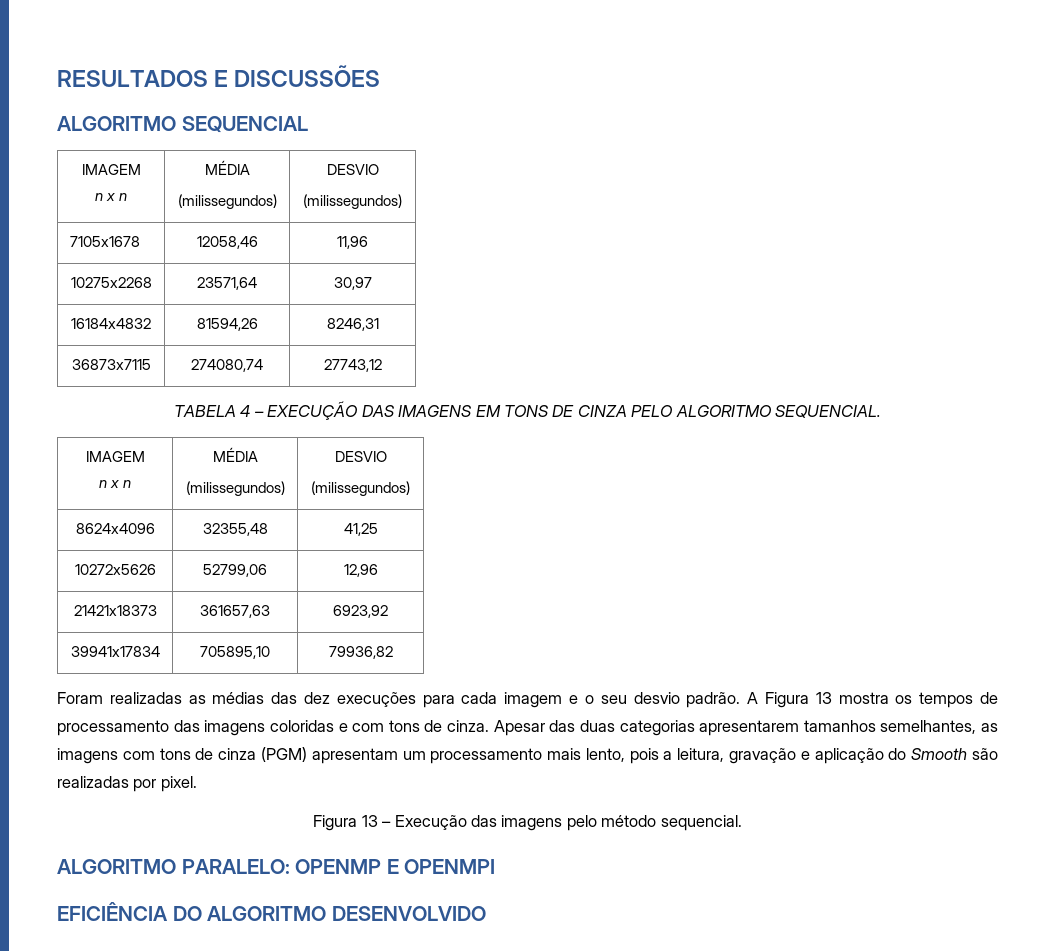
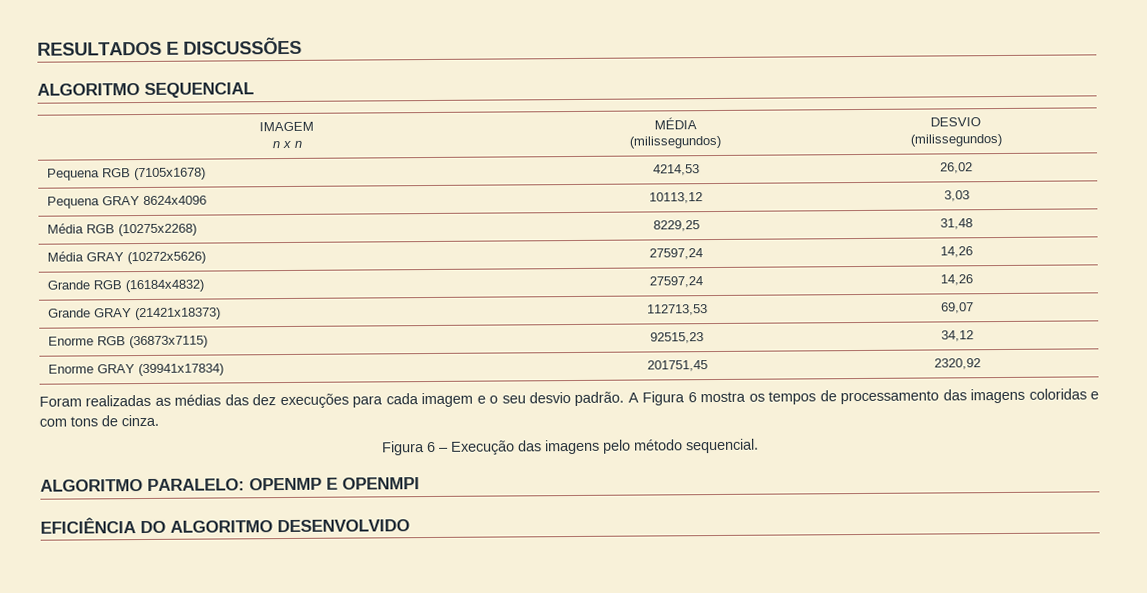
[69,236,140,247] [196,236,258,249] [337,236,368,249] [70,277,152,288] [197,277,257,290] [333,277,372,290] [71,318,151,329] [196,318,258,331] [326,318,379,331] [71,359,151,370] [191,359,263,372] [323,359,382,372] [173,401,882,420] [85,451,145,462] [98,480,132,488] [212,447,258,462] [185,481,285,496] [334,451,387,462] [311,481,410,496] [75,523,155,534] [202,523,268,536] [343,523,378,536] [74,564,156,575] [203,564,267,577] [343,564,378,577] [73,605,157,616] [200,605,270,618] [333,605,388,618] [70,646,160,657] [200,646,270,659] [328,646,393,659] 7105x1678 | 12058,46 | 11,96 // 10275x2268 | 23571,64 | 30,97 // 16184x4832 | 81594,26 | 8246,31 // 36873x7115 | 274080,74 | 27743,12 // TABELA 4 – EXECUÇÃO DAS IMAGENS EM TONS DE CINZA PELO ALGORITMO SEQUENCIAL. // IMAGEM // n x n | MÉDIA // (milissegundos) | DESVIO // (milissegundos) // 8624x4096 | 32355,48 | 41,25 // 10272x5626 | 52799,06 | 12,96 // 21421x18373 | 361657,63 | 6923,92 // 39941x17834 | 705895,10 | 79936,82 -> [46,167,206,181] [652,164,700,176] [939,162,973,174] [46,195,207,209] [648,192,703,204] [943,190,970,202] [46,223,197,237] [652,220,700,232] [939,218,973,230] [46,251,206,265] [648,248,703,260] [939,246,973,258] [46,279,204,293] [648,276,703,288] [939,274,973,286] [47,307,221,321] [646,304,708,316] [940,302,974,314] [47,335,208,349] [649,332,704,344] [940,330,974,342] [47,363,224,377] [646,360,708,372] [933,358,981,370] Pequena RGB (7105x1678) | 4214,53 | 26,02 // Pequena GRAY 8624x4096 | 10113,12 | 3,03 // Média RGB (10275x2268) | 8229,25 | 31,48 // Média GRAY (10272x5626) | 27597,24 | 14,26 // Grande RGB (16184x4832) | 27597,24 | 14,26 // Grande GRAY (21421x18373) | 112713,53 | 69,07 // Enorme RGB (36873x7115) | 92515,23 | 34,12 // Enorme GRAY (39941x17834) | 201751,45 | 2320,92
[815,692,832,704] 13 -> [687,392,697,403] 6
[493,720,998,736] [57,747,998,764] [57,776,197,792] [313,815,378,831] Apesar das duas categorias apresentarem tamanhos semelhantes, as imagens com tons de cinza (PGM) apresentam um processamento mais lento, pois a leitura, gravação e aplicação do Smooth são realizadas por pixel. // Figura 13 -> [381,441,436,456] // Figura 6

